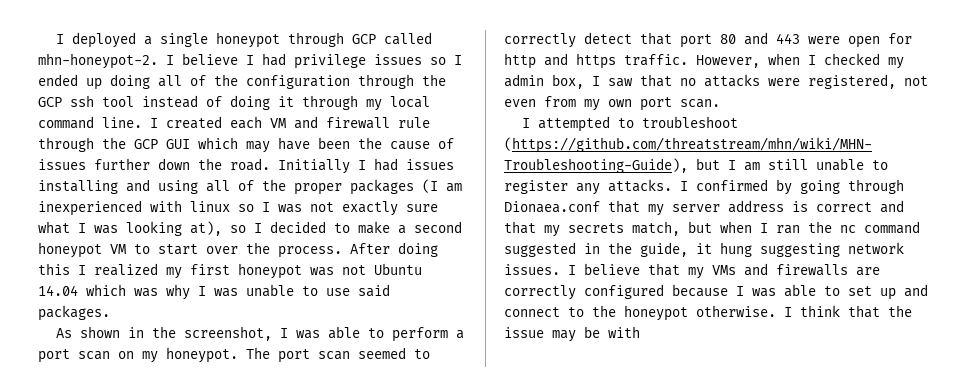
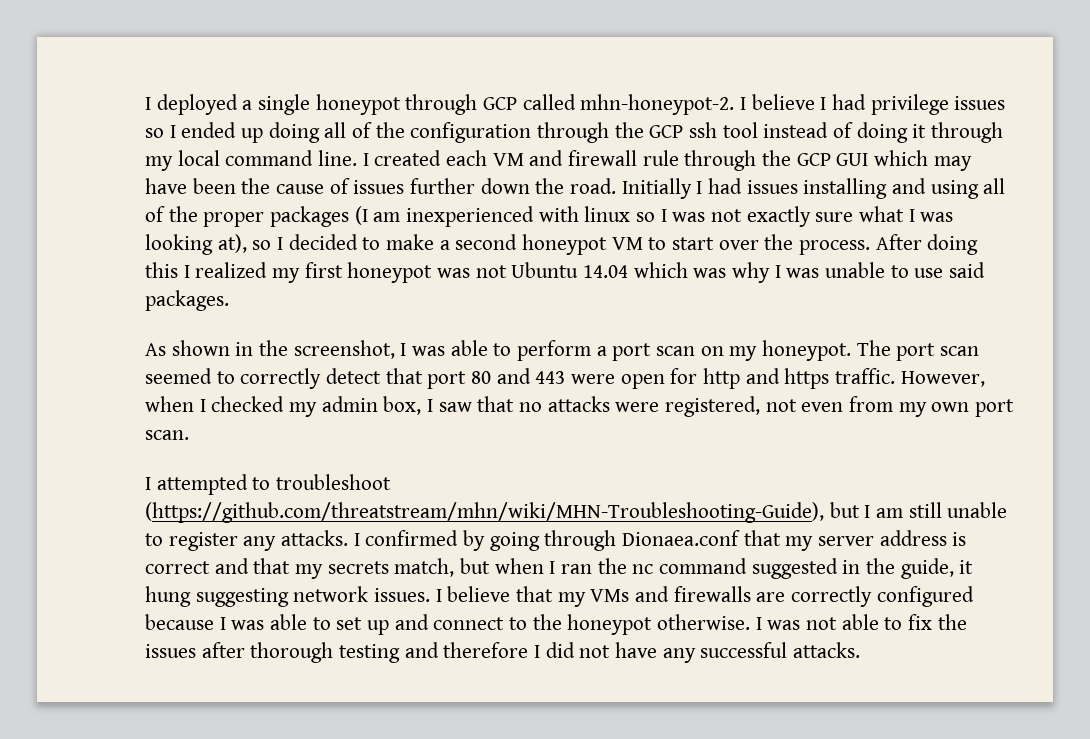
[800,305,912,318] [504,326,640,342] think that the issue may be with -> [767,614,967,630] [145,642,861,663] was not able to fix the issues after thorough testing and therefore I did not have any successful attacks.

